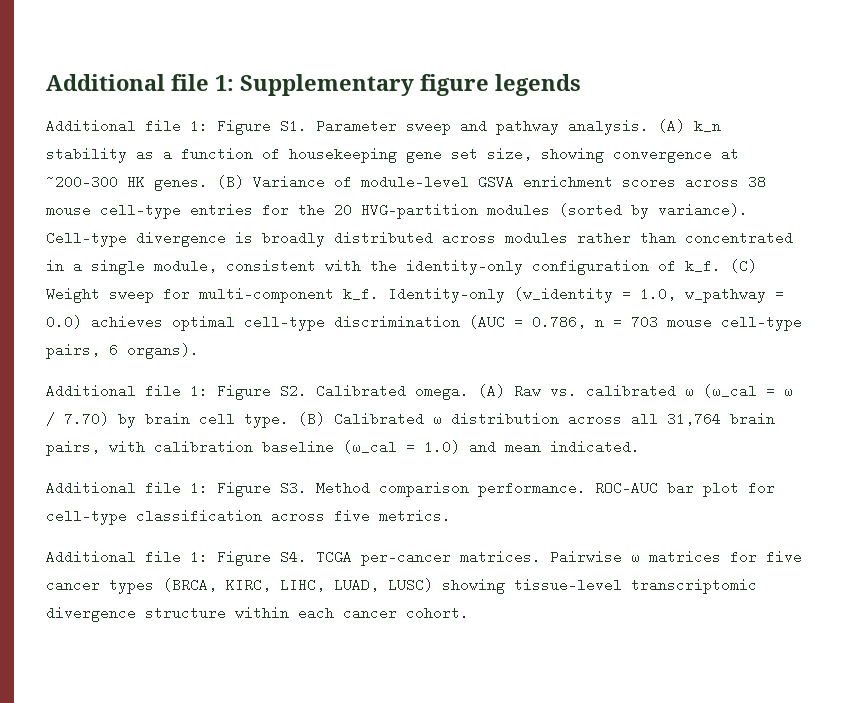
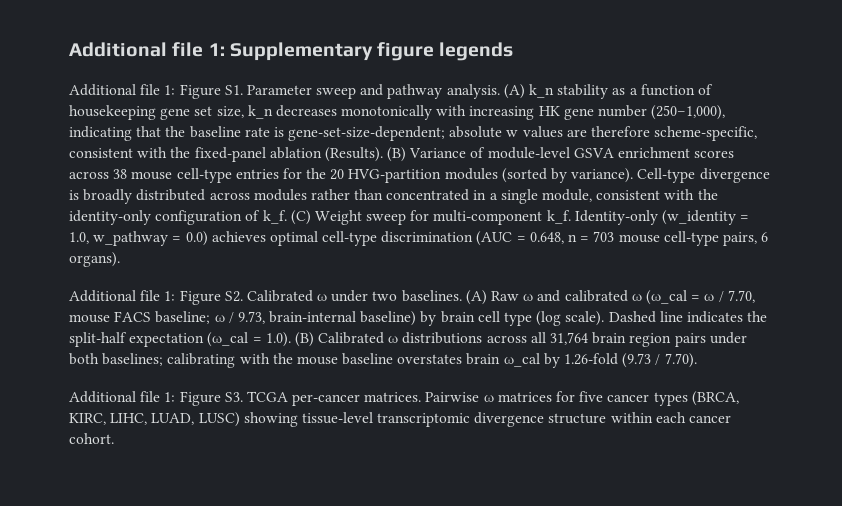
[541,147,739,163] [46,175,208,191] showing convergence at ~200-300 HK genes. -> [247,105,726,120] [69,126,758,141] [69,147,383,162] k_n decreases monotonically with increasing HK gene number (250–1,000), indicating that the baseline rate is gene-set-size-dependent; absolute w values are therefore scheme-specific, consistent with the fixed-panel ablation (Results).
[532,315,586,329] 0.786, -> [529,232,564,244] 0.648,
[415,384,577,400] omega. (A) Raw vs. -> [317,290,561,305] ω under two baselines. (A) Raw ω and
[64,412,289,428] 7.70) by brain cell type. -> [727,290,755,303] [69,311,768,326] [69,332,291,347] 7.70, mouse FACS baseline; ω / 9.73, brain-internal baseline) by brain cell type (log scale). Dashed line indicates the split-half expectation (ω_cal = 1.0).
[451,412,559,426] distribution -> [402,332,483,344] distributions
[46,440,640,456] pairs, with calibration baseline (ω_cal = 1.0) and mean indicated. -> [629,332,747,347] [69,353,697,368] region pairs under both baselines; calibrating with the mouse baseline overstates brain ω_cal by 1.26-fold (9.73 / 7.70).
[316,481,775,497] [46,509,451,525] [46,550,307,566] Method comparison performance. ROC-AUC bar plot for cell-type classification across five metrics. // Additional file 1: Figure S4. -> (243, 397) none

